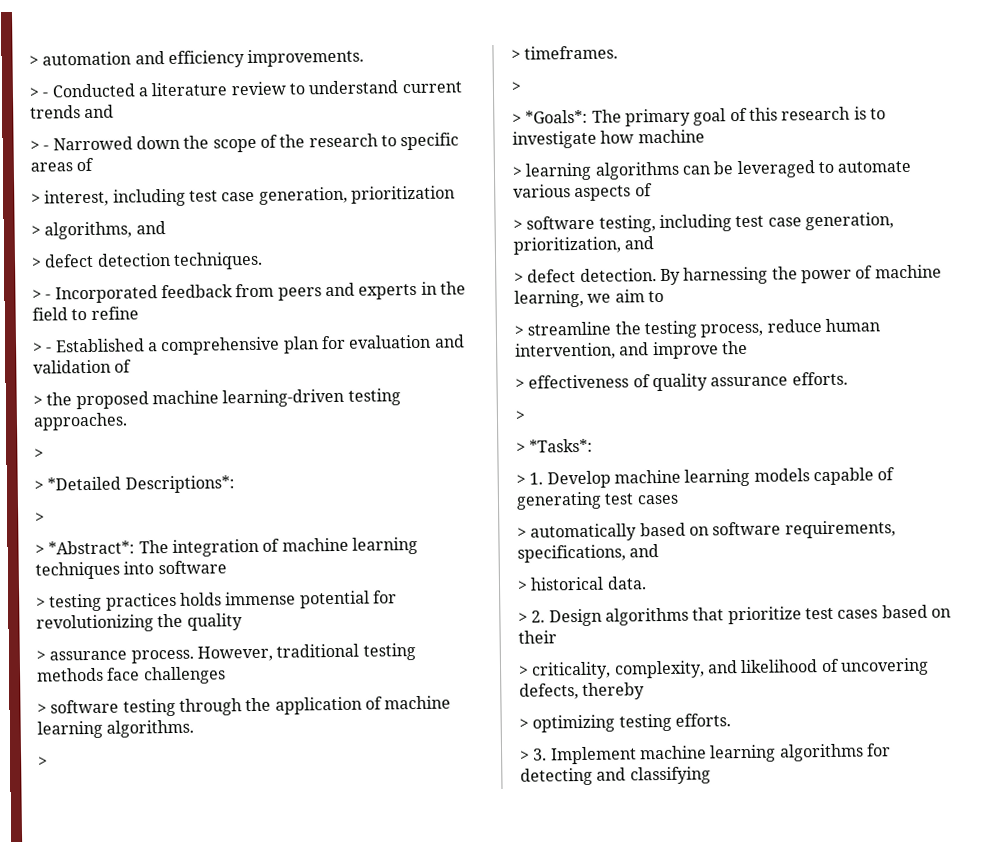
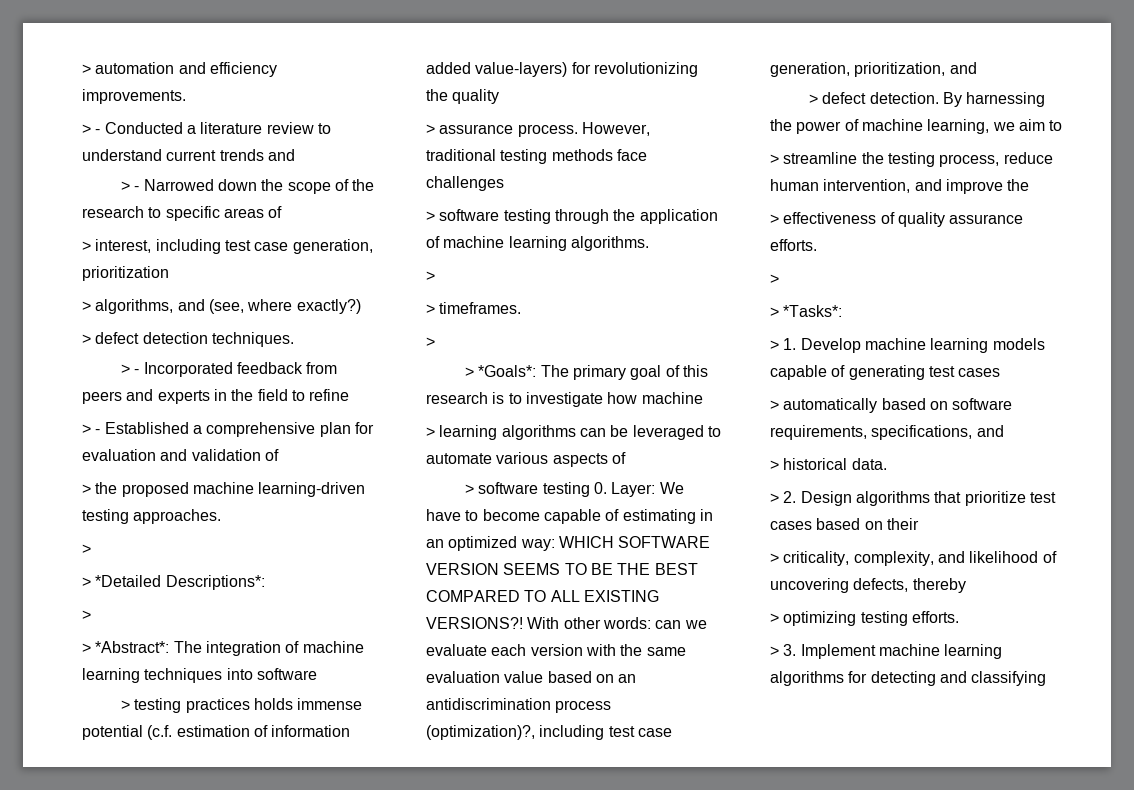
(166, 228) none -> [208,299,361,314] (see, where exactly?)
(370, 599) none -> [147,725,351,740] [426,62,568,77] (c.f. estimation of information added value-layers)
[598,215,656,233] testing, -> [542,482,684,497] [426,509,713,524] [426,536,711,551] [426,563,698,575] [426,590,659,602] [426,617,707,629] [426,644,686,656] [426,671,637,683] [426,698,612,713] [426,725,535,740] testing 0. Layer: We have to become capable of estimating in an optimized way: WHICH SOFTWARE VERSION SEEMS TO BE THE BEST COMPARED TO ALL EXISTING VERSIONS?! With other words: can we evaluate each version with the same evaluation value based on an antidiscrimination process (optimization)?,

